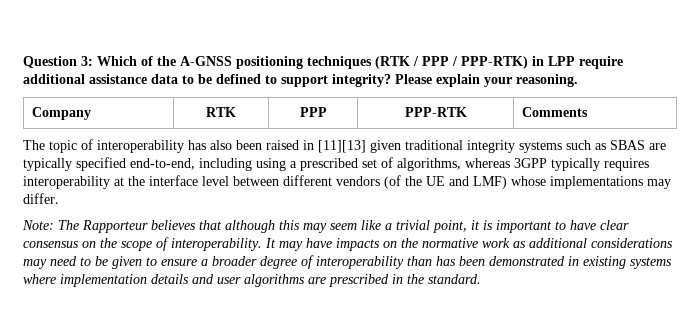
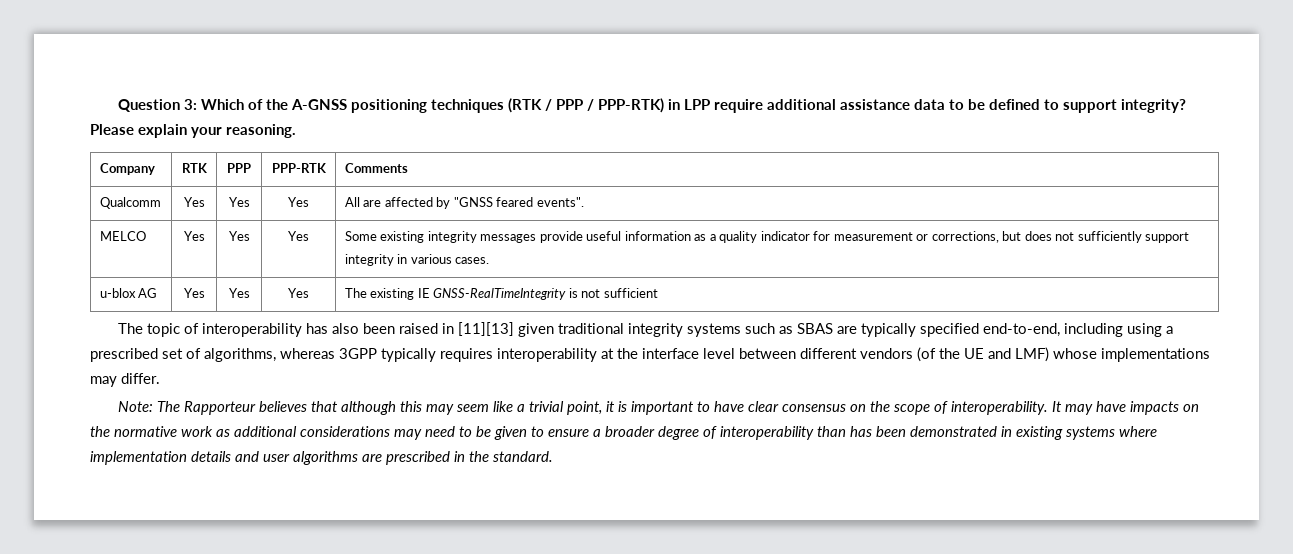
(589, 112) none -> [99,197,161,209] [183,197,205,207] [228,197,250,207] [288,197,309,207] [344,197,584,209] [99,231,146,241] [183,231,205,241] [228,231,250,241] [288,231,309,241] [344,231,1190,243] [344,254,490,266] [99,288,158,298] [183,288,205,298] [228,288,250,298] [288,288,309,298] [344,288,658,300] // Qualcomm | Yes | Yes | Yes | All are affected by "GNSS feared events". // MELCO | Yes | Yes | Yes | Some existing integrity messages provide useful information as a quality indicator for measurement or corrections, but does not sufficiently support integrity in various cases. // u-blox AG | Yes | Yes | Yes | The existing IE GNSS-RealTimeIntegrity is not sufficient

